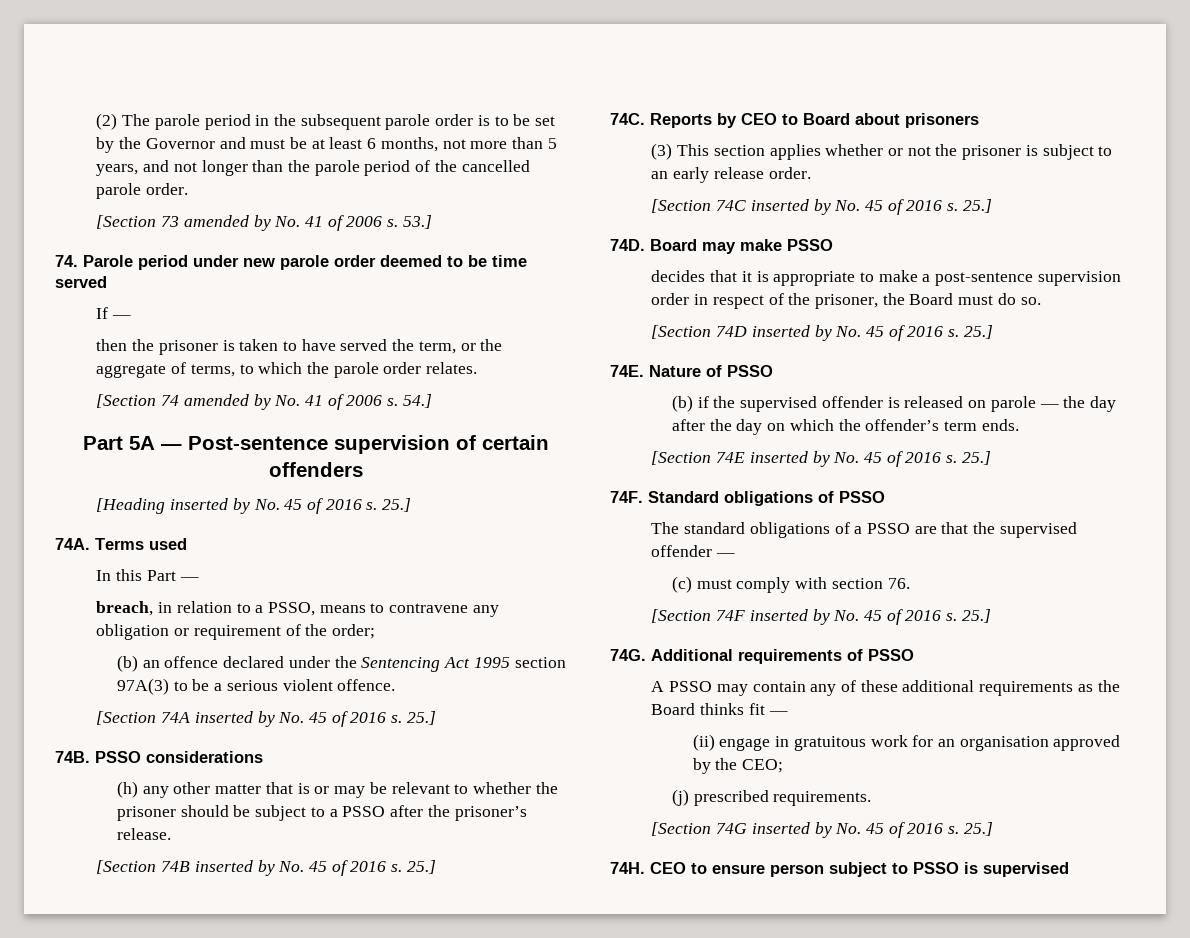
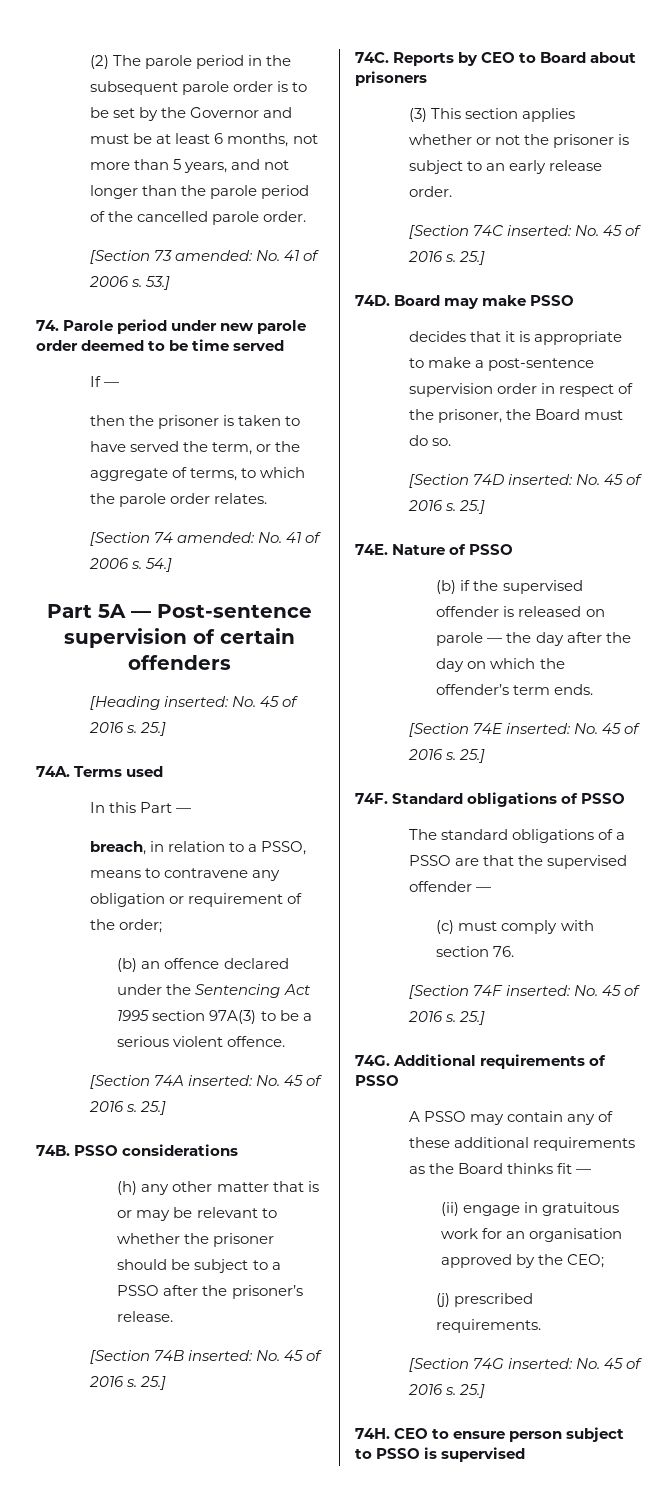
[183,215,271,231] amended by -> [175,250,254,261] amended:
[183,394,271,410] amended by -> [177,532,256,543] amended:
[170,498,250,514] inserted by -> [164,696,230,707] inserted:
[194,711,275,727] inserted by -> [188,1075,254,1086] inserted:
[194,860,275,876] inserted by -> [188,1350,254,1361] inserted:
[750,199,831,215] inserted by -> [507,225,573,236] inserted:
[751,325,832,341] inserted by -> [508,474,574,485] inserted:
[749,451,830,467] inserted by -> [506,723,572,734] inserted:
[749,609,830,625] inserted by -> [506,985,572,996] inserted:
[751,822,832,838] inserted by -> [508,1358,574,1369] inserted:

